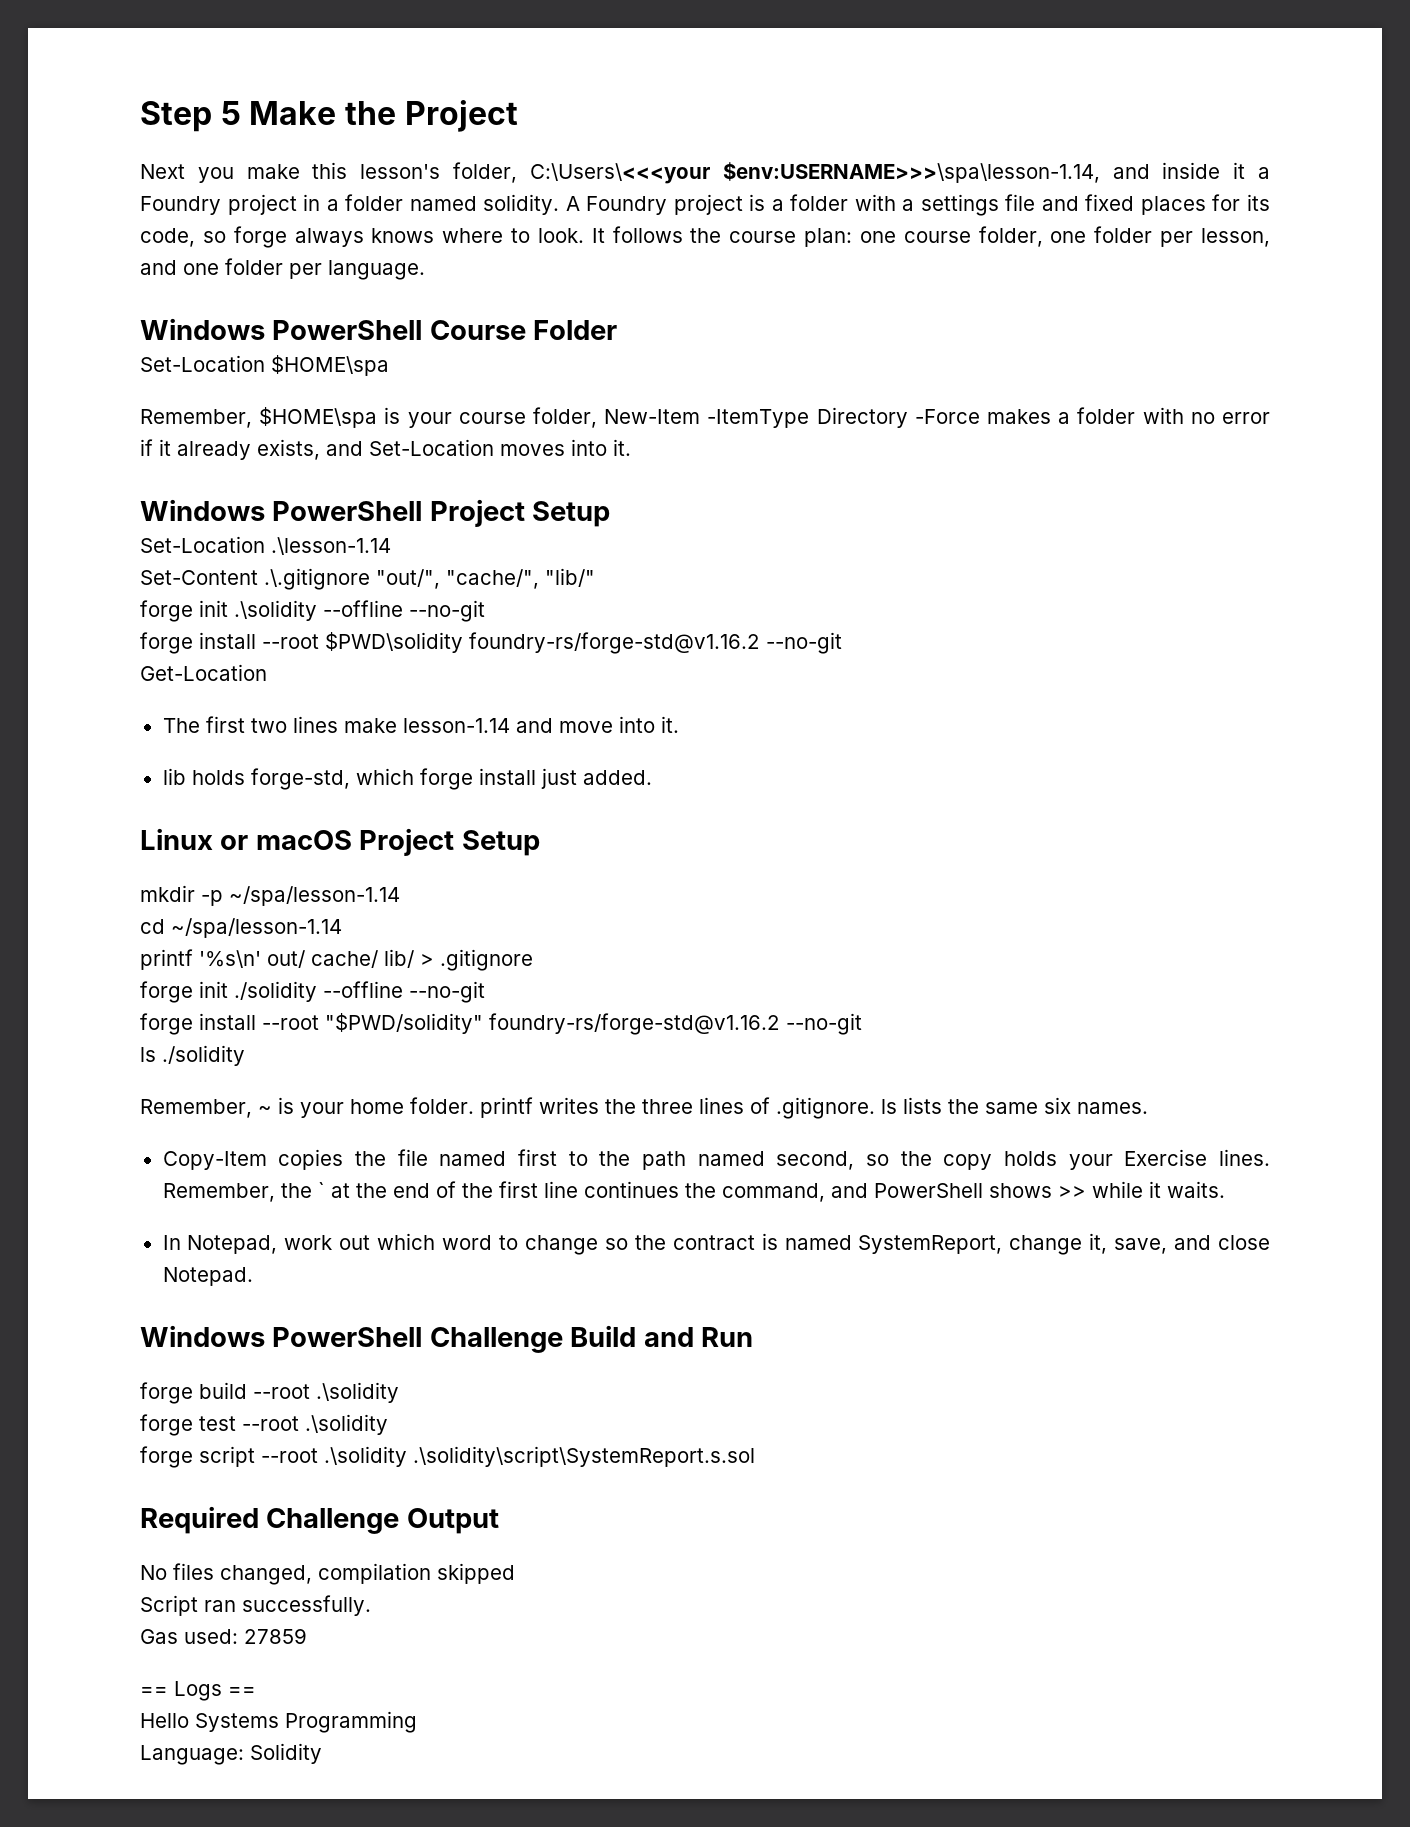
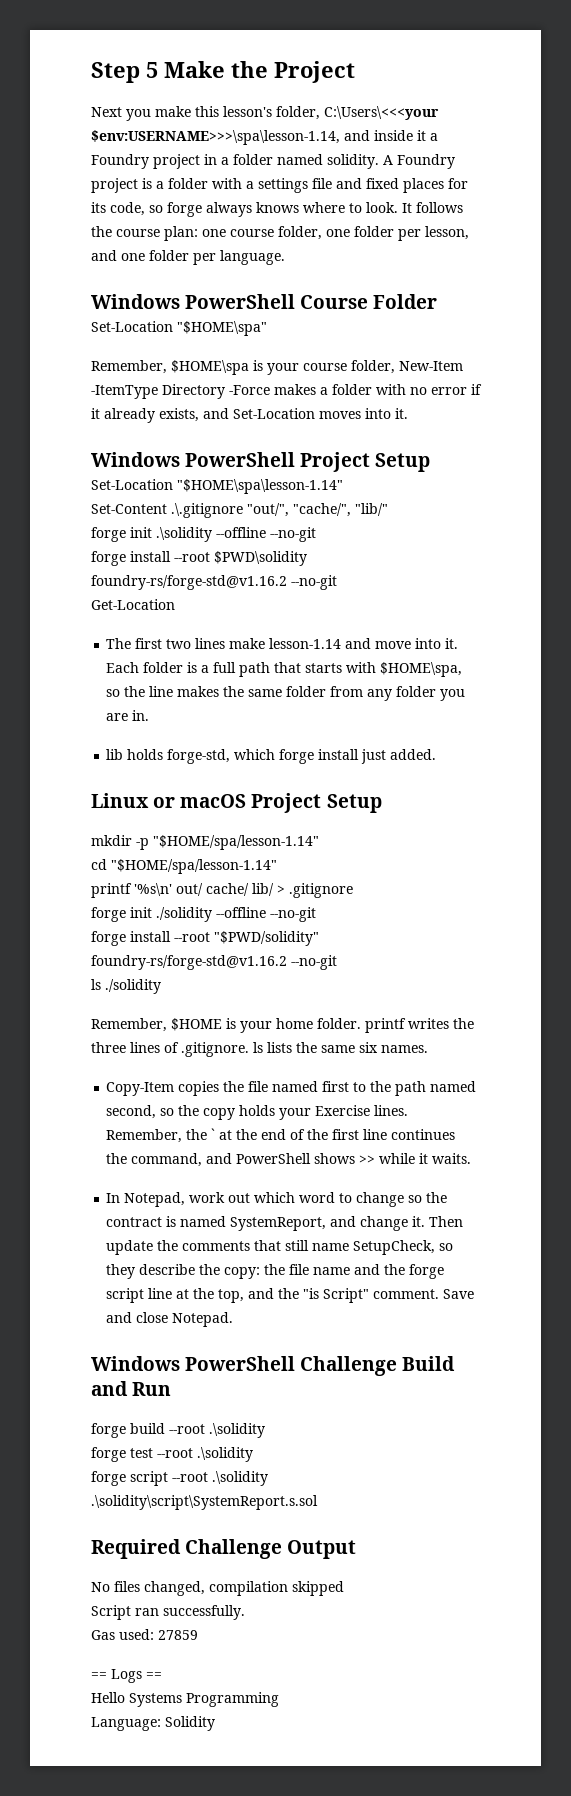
[271,355,389,376] $HOME\spa -> [177,321,267,336] "$HOME\spa"
[271,537,391,555] .\lesson-1.14 -> [177,479,343,494] "$HOME\spa\lesson-1.14"
(679, 724) none -> [106,662,463,677] [106,686,466,701] [106,710,150,721] Each folder is a full path that starts with $HOME\spa, so the line makes the same folder from any folder you are in.
[229,886,400,906] ~/spa/lesson-1.14 -> [153,835,319,850] "$HOME/spa/lesson-1.14"
[171,918,342,938] ~/spa/lesson-1.14 -> [111,859,277,874] "$HOME/spa/lesson-1.14"
[258,1106,272,1114] ~ -> [171,1018,222,1031] $HOME
[1009,1233,1168,1255] change it, save, -> [330,1216,464,1231] [106,1240,454,1255] [106,1264,445,1279] [106,1288,475,1303] and change it. Then update the comments that still name SetupCheck, so they describe the copy: the file name and the forge script line at the top, and the "is Script" comment. Save

